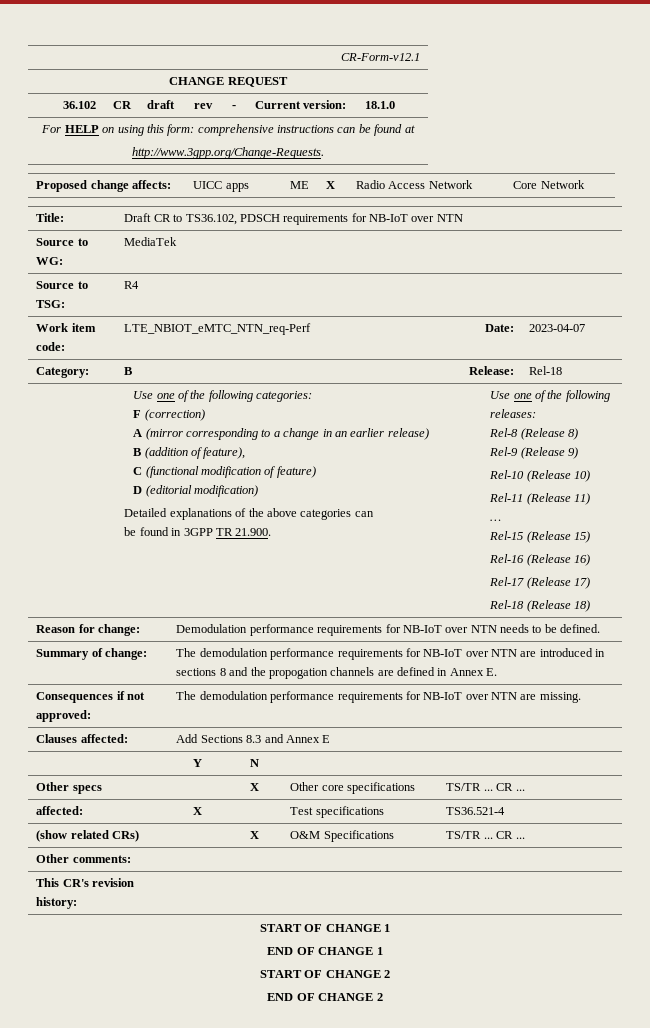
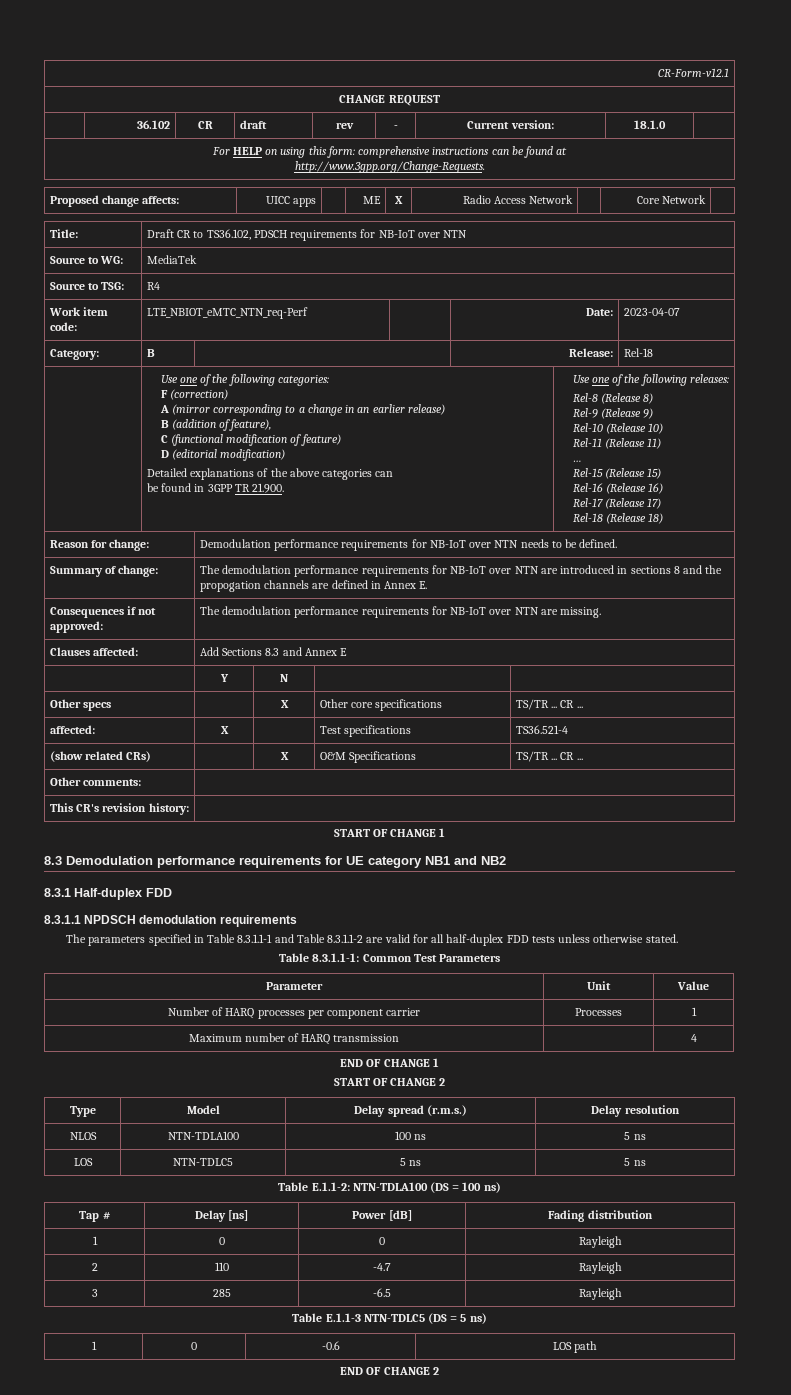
(391, 928) none -> [44,856,506,868] [44,888,172,900] [44,915,297,927] [66,934,678,946] [279,953,500,962] [266,982,323,990] [587,981,611,990] [677,981,709,990] [167,1007,421,1019] [575,1008,622,1016] [691,1007,697,1016] [188,1033,400,1045] [690,1034,697,1042] // 8.3 Demodulation performance requirements for UE category NB1 and NB2 // 8.3.1 Half-duplex FDD // 8.3.1.1 NPDSCH demodulation requirements // The parameters specified in Table 8.3.1.1-1 and Table 8.3.1.1-2 are valid for all half-duplex FDD tests unless otherwise stated. // Table 8.3.1.1-1: Common Test Parameters // Parameter | Unit | Value // Number of HARQ processes per component carrier | Processes | 1 // Maximum number of HARQ transmission | | 4
(391, 974) none -> [69,1106,96,1117] [186,1105,220,1114] [354,1105,467,1117] [591,1105,680,1117] [69,1132,97,1140] [167,1131,239,1140] [394,1131,427,1140] [624,1132,646,1140] [73,1158,93,1166] [173,1158,233,1166] [399,1158,422,1166] [624,1158,646,1166] [278,1182,501,1193] [79,1211,111,1222] [194,1210,249,1222] [352,1210,412,1221] [548,1210,653,1222] [92,1236,98,1245] [218,1237,225,1245] [379,1237,385,1245] [578,1236,622,1248] [91,1263,98,1271] [214,1262,229,1271] [373,1263,391,1271] [578,1262,622,1274] [91,1289,98,1297] [212,1289,231,1297] [373,1288,391,1297] [578,1288,622,1300] [292,1313,487,1324] [91,1341,97,1350] [191,1342,197,1350] [321,1341,340,1350] [552,1341,598,1353] // Type | Model | Delay spread (r.m.s.) | Delay resolution // NLOS | NTN-TDLA100 | 100 ns | 5 ns // LOS | NTN-TDLC5 | 5 ns | 5 ns // Table E.1.1-2: NTN-TDLA100 (DS = 100 ns) // Tap # | Delay [ns] | Power [dB] | Fading distribution // 1 | 0 | 0 | Rayleigh // 2 | 110 | -4.7 | Rayleigh // 3 | 285 | -6.5 | Rayleigh // Table E.1.1-3 NTN-TDLC5 (DS = 5 ns) // 1 | 0 | -0.6 | LOS path

